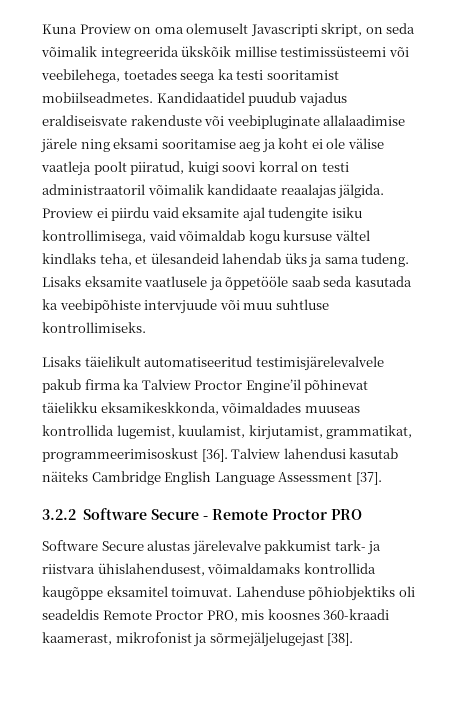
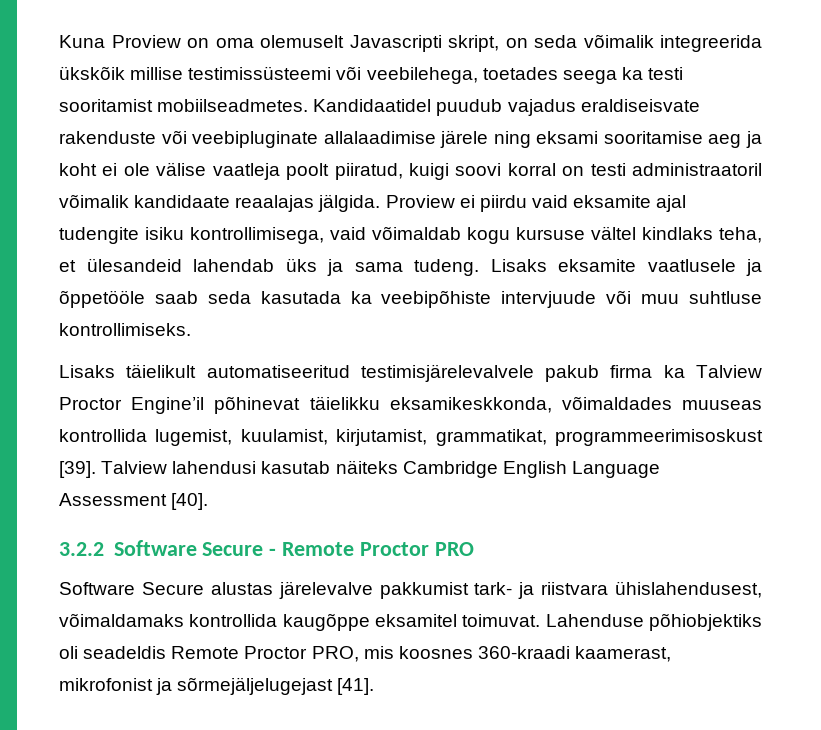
[201,449,228,462] [36]. -> [59,461,96,478] [39].
[355,472,382,485] [37]. -> [171,493,209,510] [40].
[327,633,354,646] [38]. -> [337,678,375,695] [41].

